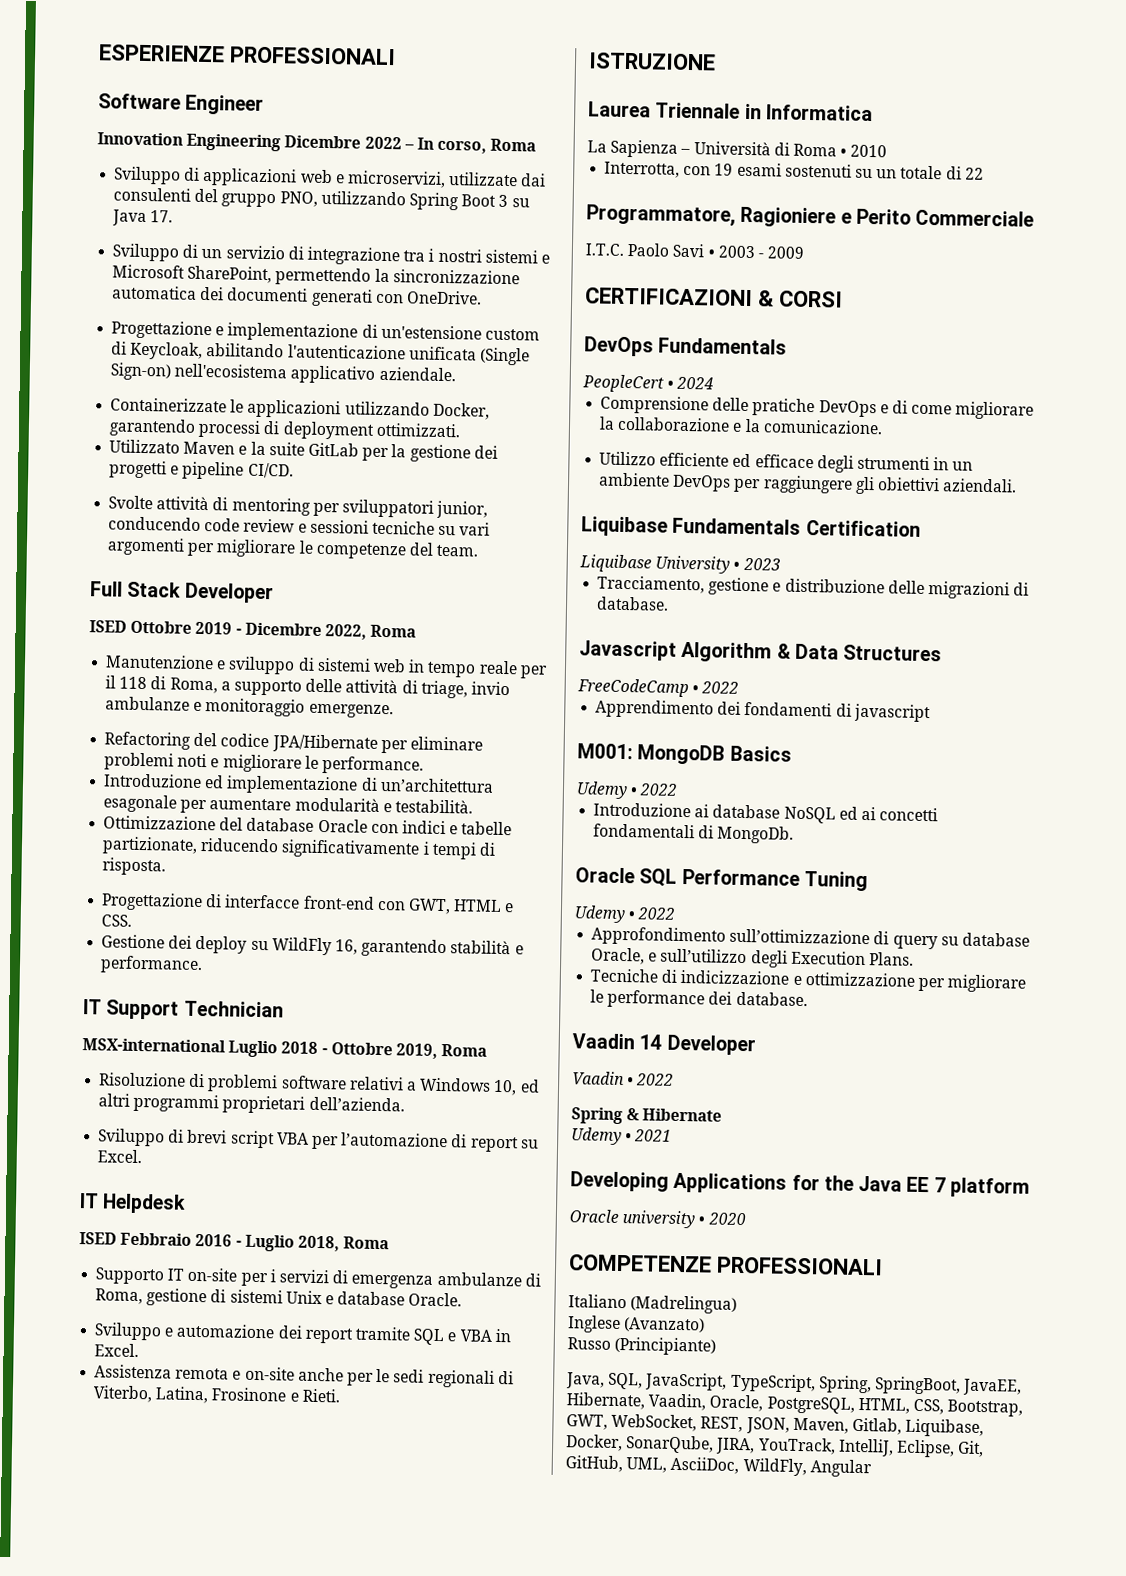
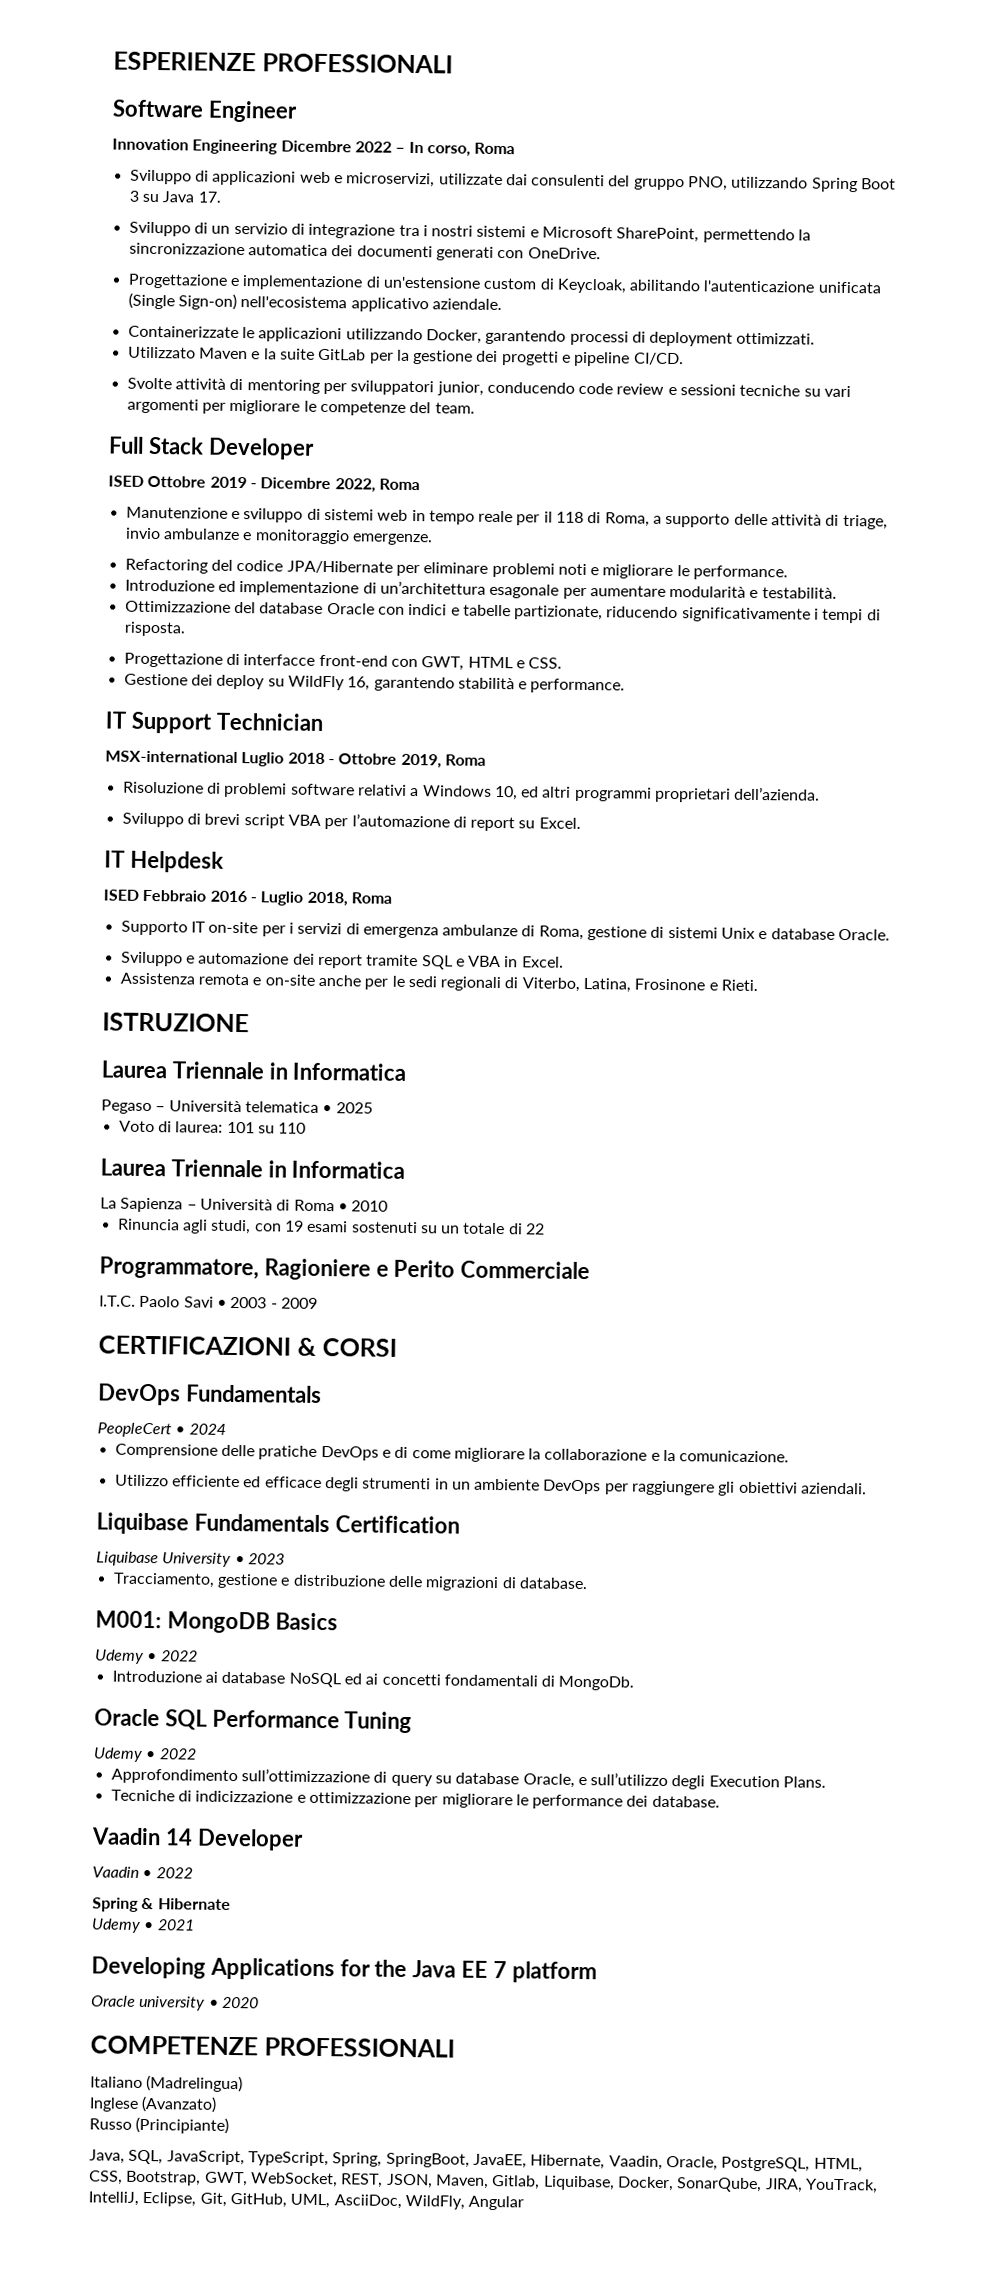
(873, 113) none -> [101,1099,373,1115] [118,1120,307,1134] [100,1158,406,1179] // Pegaso – Università telematica • 2025 // Voto di laurea: 101 su 110 // Laurea Triennale in Informatica
[604,161,681,178] Interrotta, -> [117,1218,252,1235] Rinuncia agli studi,
[579,640,943,663] [577,678,740,698] [595,699,931,723] // Javascript Algorithm & Data Structures // FreeCodeCamp • 2022 // Apprendimento dei fondamenti di javascript -> (588, 1583) none

